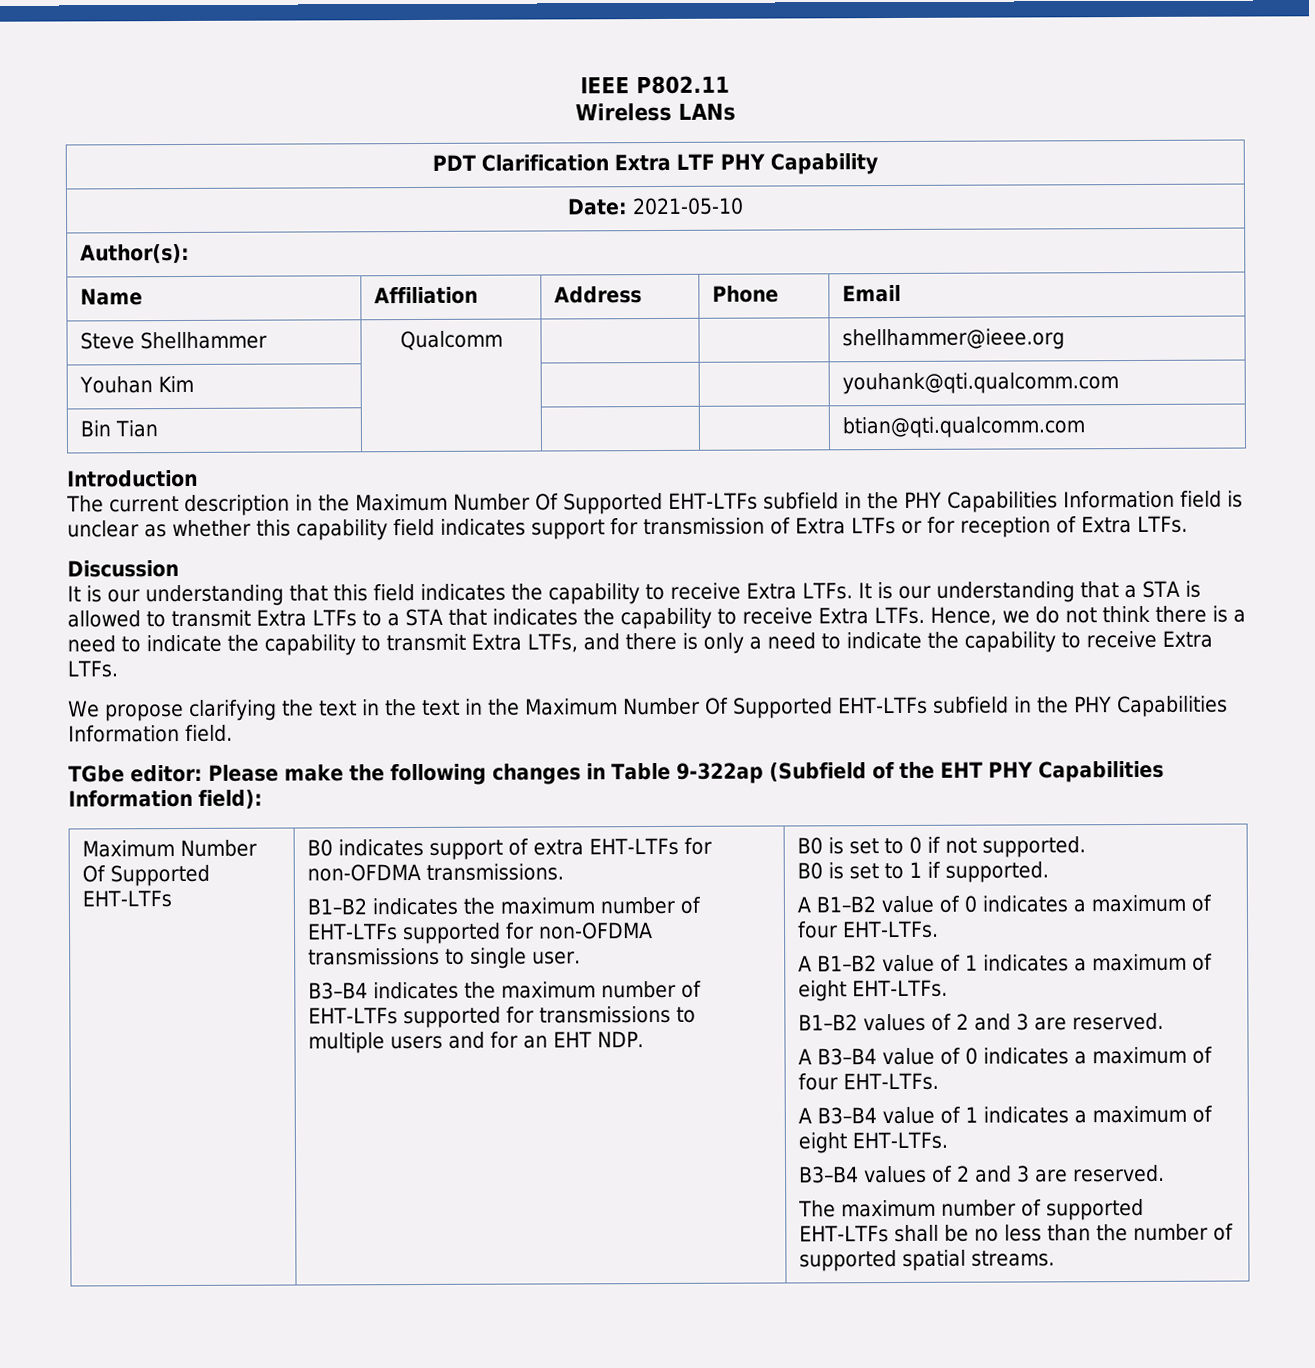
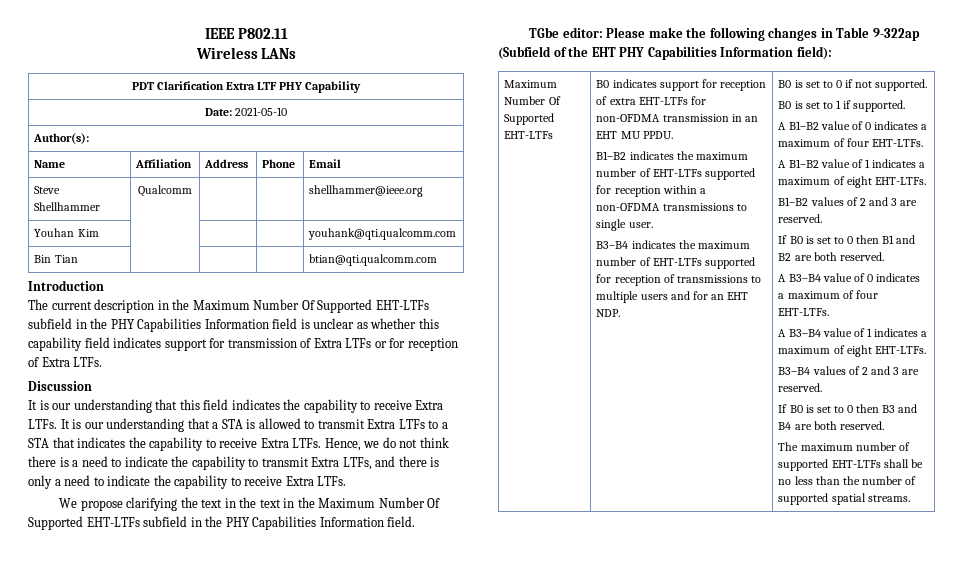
(503, 849) none -> [701,79,766,91] for reception
[425,863,564,881] transmissions. -> [662,114,758,122] [596,131,673,139] transmission in an EHT MU PPDU.
(534, 931) none -> [614,185,706,197] reception within a
(534, 1015) none -> [614,274,675,286] reception of
(1164, 1021) none -> [778,235,916,244] [778,252,884,261] // If B0 is set to 0 then B1 and B2 are both reserved.
(1165, 1173) none -> [778,404,918,413] [778,421,884,430] // If B0 is set to 0 then B3 and B4 are both reserved.

